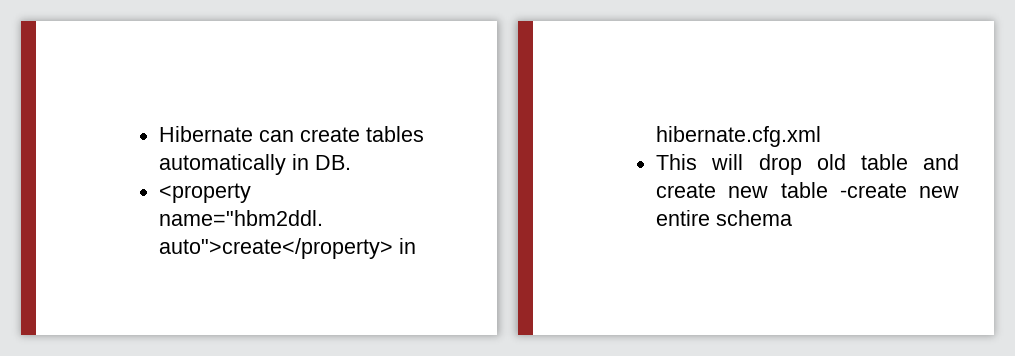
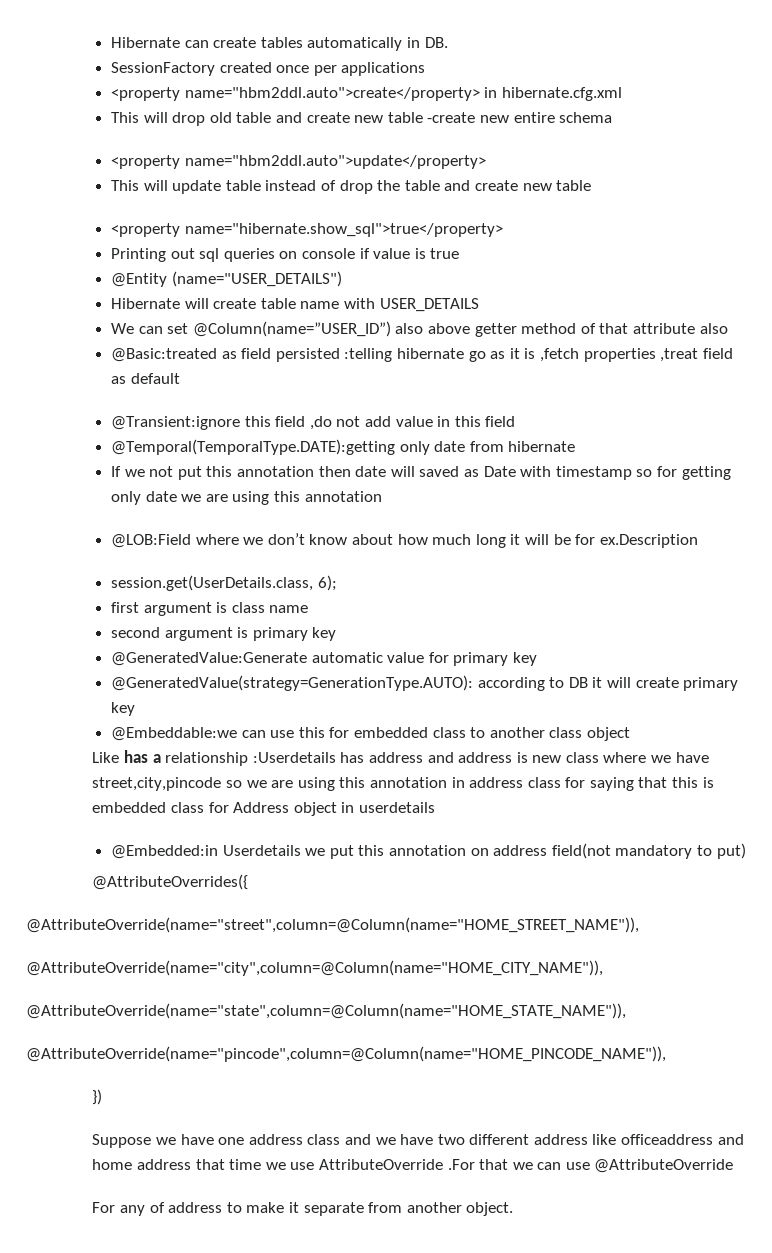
(352, 162) none -> [111,62,426,76] // SessionFactory created once per applications
(793, 218) none -> [111,155,486,169] [111,180,592,194] [111,223,503,237] [111,248,460,262] [111,271,342,287] [111,298,479,312] [111,321,728,337] [111,348,733,362] [111,373,180,384] [111,416,516,430] [111,439,576,455] [111,466,731,480] [111,491,382,505] [111,533,698,548] [111,575,337,591] [111,602,309,616] [111,627,337,641] [111,652,538,666] [111,675,739,691] [111,702,136,716] [111,727,630,741] [92,750,709,766] [92,777,714,791] [92,802,435,816] [111,843,746,859] [92,874,249,890] [26,917,639,933] [26,960,603,976] [26,1003,626,1019] [26,1046,666,1062] [92,1089,103,1105] [92,1134,744,1148] [92,1159,734,1173] [92,1202,514,1216] // <property name="hbm2ddl.auto">update</property> // This will update table instead of drop the table and create new table // <property name="hibernate.show_sql">true</property> // Printing out sql queries on console if value is true // @Entity (name="USER_DETAILS") // Hibernate will create table name with USER_DETAILS // We can set @Column(name=”USER_ID”) also above getter method of that attribute also // @Basic:treated as field persisted :telling hibernate go as it is ,fetch properties ,treat field as default // @Transient:ignore this field ,do not add value in this field // @Temporal(TemporalType.DATE):getting only date from hibernate // If we not put this annotation then date will saved as Date with timestamp so for getting only date we are using this annotation // @LOB:Field where we don’t know about how much long it will be for ex.Description // session.get(UserDetails.class, 6); // first argument is class name // second argument is primary key // @GeneratedValue:Generate automatic value for primary key // @GeneratedValue(strategy=GenerationType.AUTO): according to DB it will create primary key // @Embeddable:we can use this for embedded class to another class object // Like has a relationship :Userdetails has address and address is new class where we have street,city,pincode so we are using this annotation in address class for saying that this is embedded class for Address object in userdetails // @Embedded:in Userdetails we put this annotation on address field(not mandatory to put) // @AttributeOverrides({ // @AttributeOverride(name="street",column=@Column(name="HOME_STREET_NAME")), // @AttributeOverride(name="city",column=@Column(name="HOME_CITY_NAME")), // @AttributeOverride(name="state",column=@Column(name="HOME_STATE_NAME")), // @AttributeOverride(name="pincode",column=@Column(name="HOME_PINCODE_NAME")), // }) // Suppose we have one address class and we have two different address like officeaddress and home address that time we use AttributeOverride .For that we can use @AttributeOverride // For any of address to make it separate from another object.

